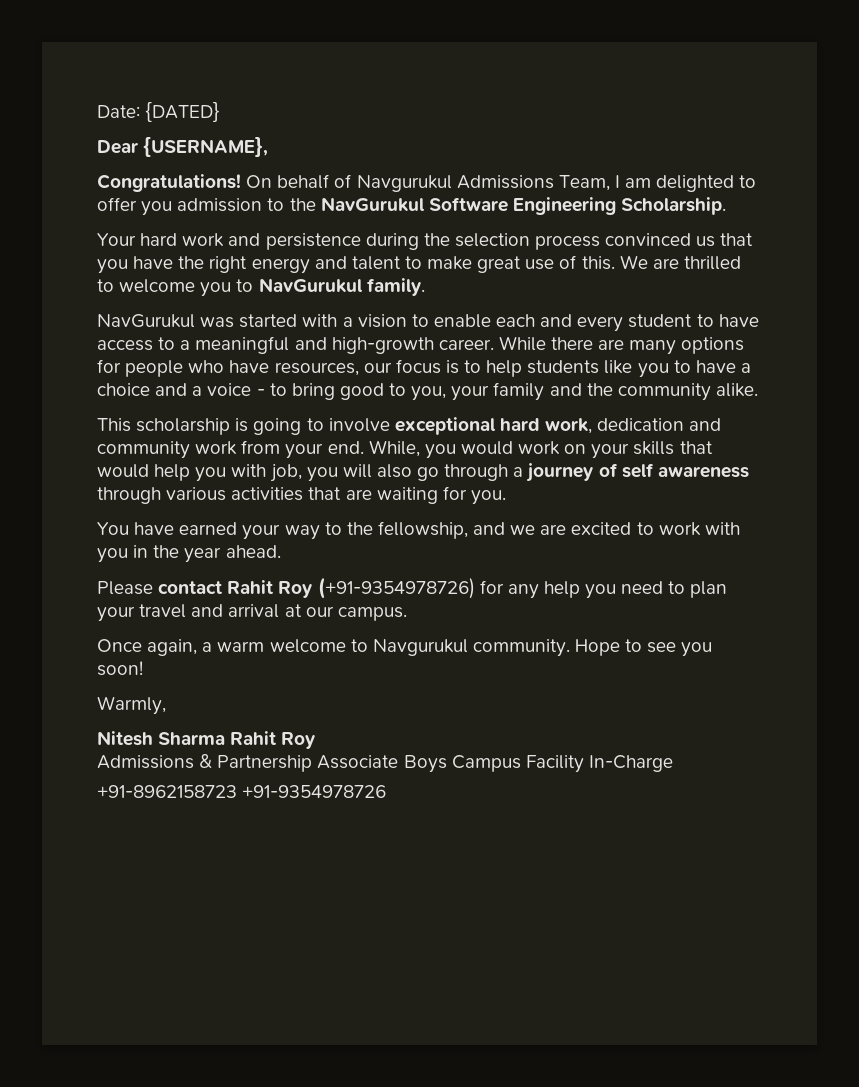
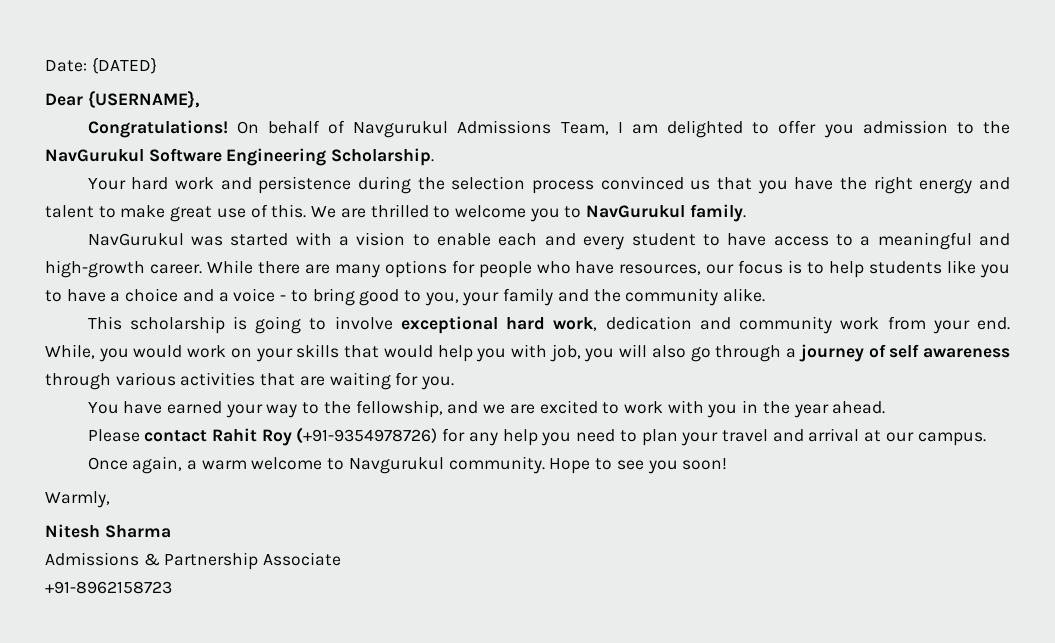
[230,731,316,749] Rahit Roy -> (171, 531) none
[403,755,673,773] Boys Campus Facility In-Charge -> (342, 559) none
[242,785,387,798] +91-9354978726 -> (172, 587) none

